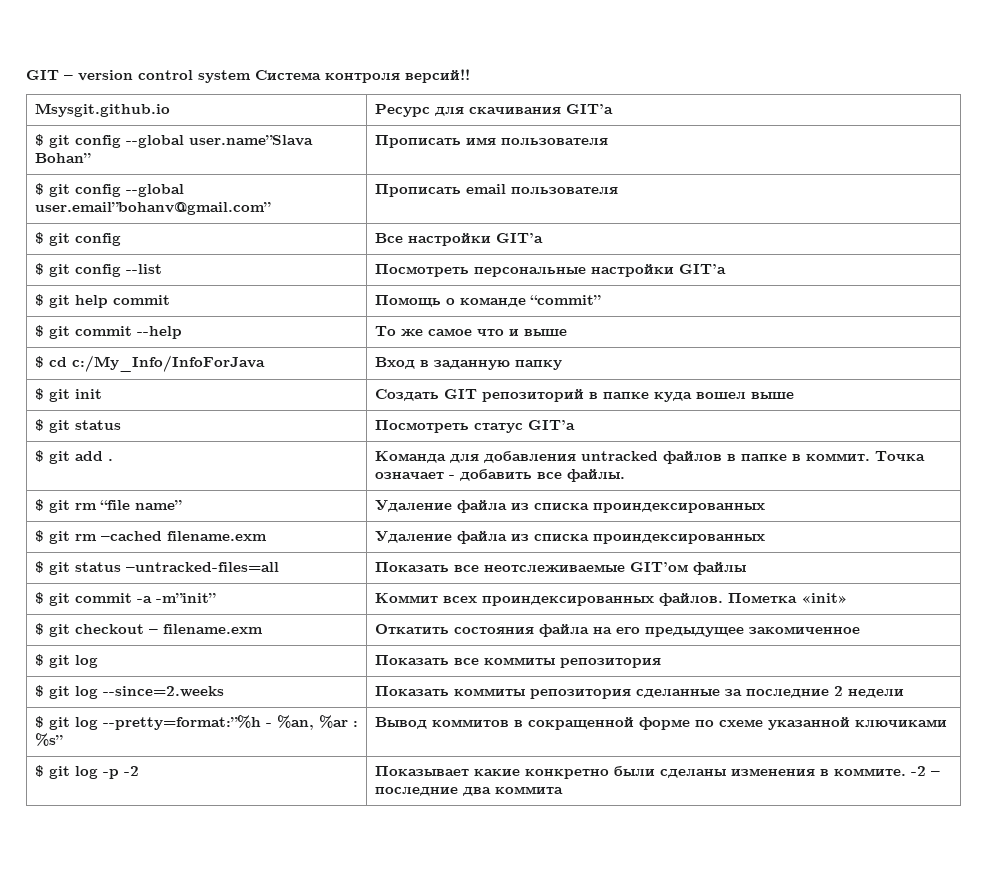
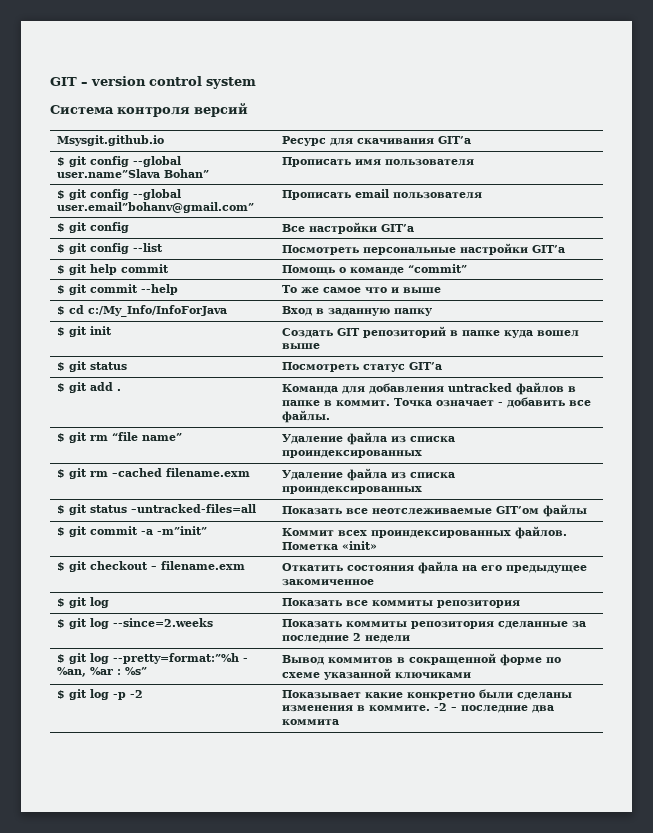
(251, 76) none -> (256, 83) //
[405,69,470,83] версий!! -> [194,103,248,117] версий

